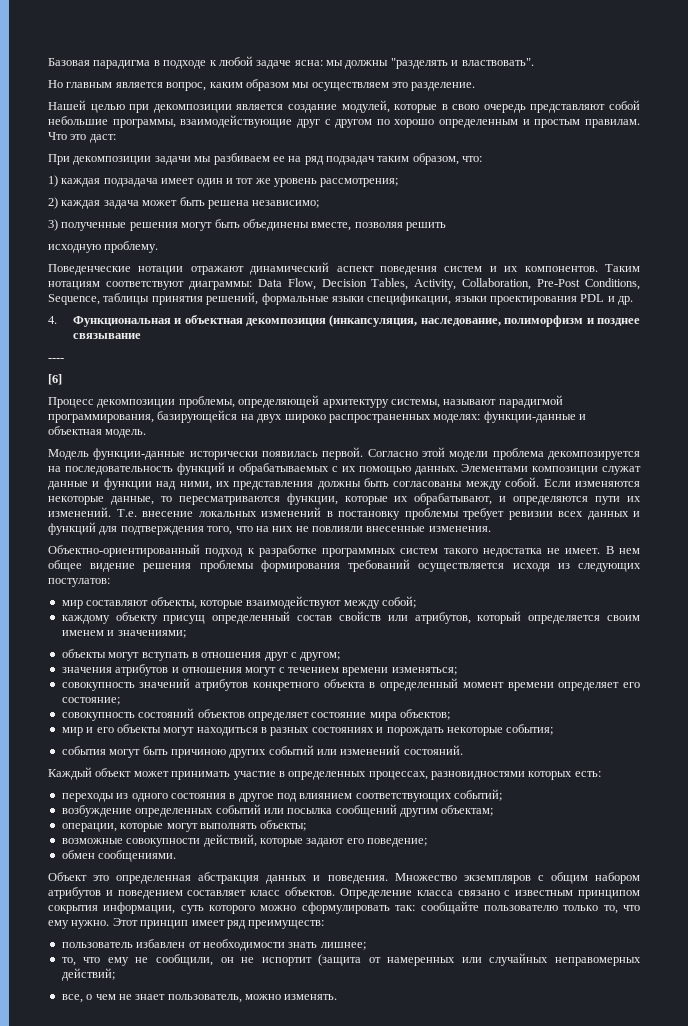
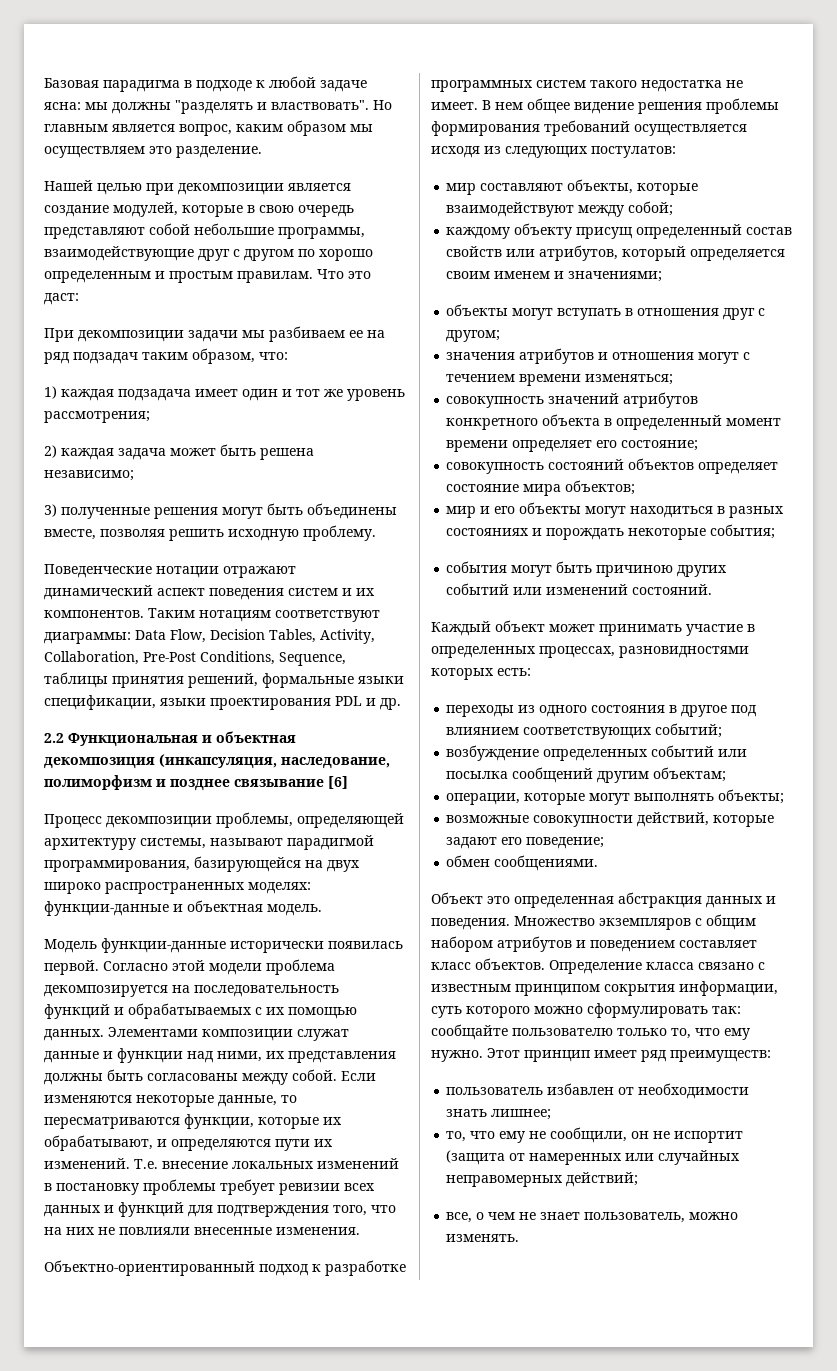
(534, 62) // -> (369, 105) none
(446, 226) // -> (224, 535) none
[48,316,57,324] 4. -> [44,733,64,743] 2.2
[48,358,64,361] // ---- // -> (324, 783) none

